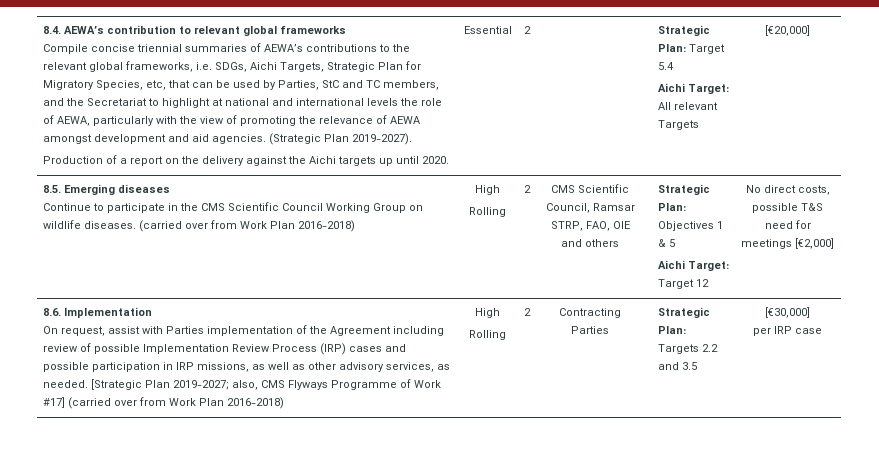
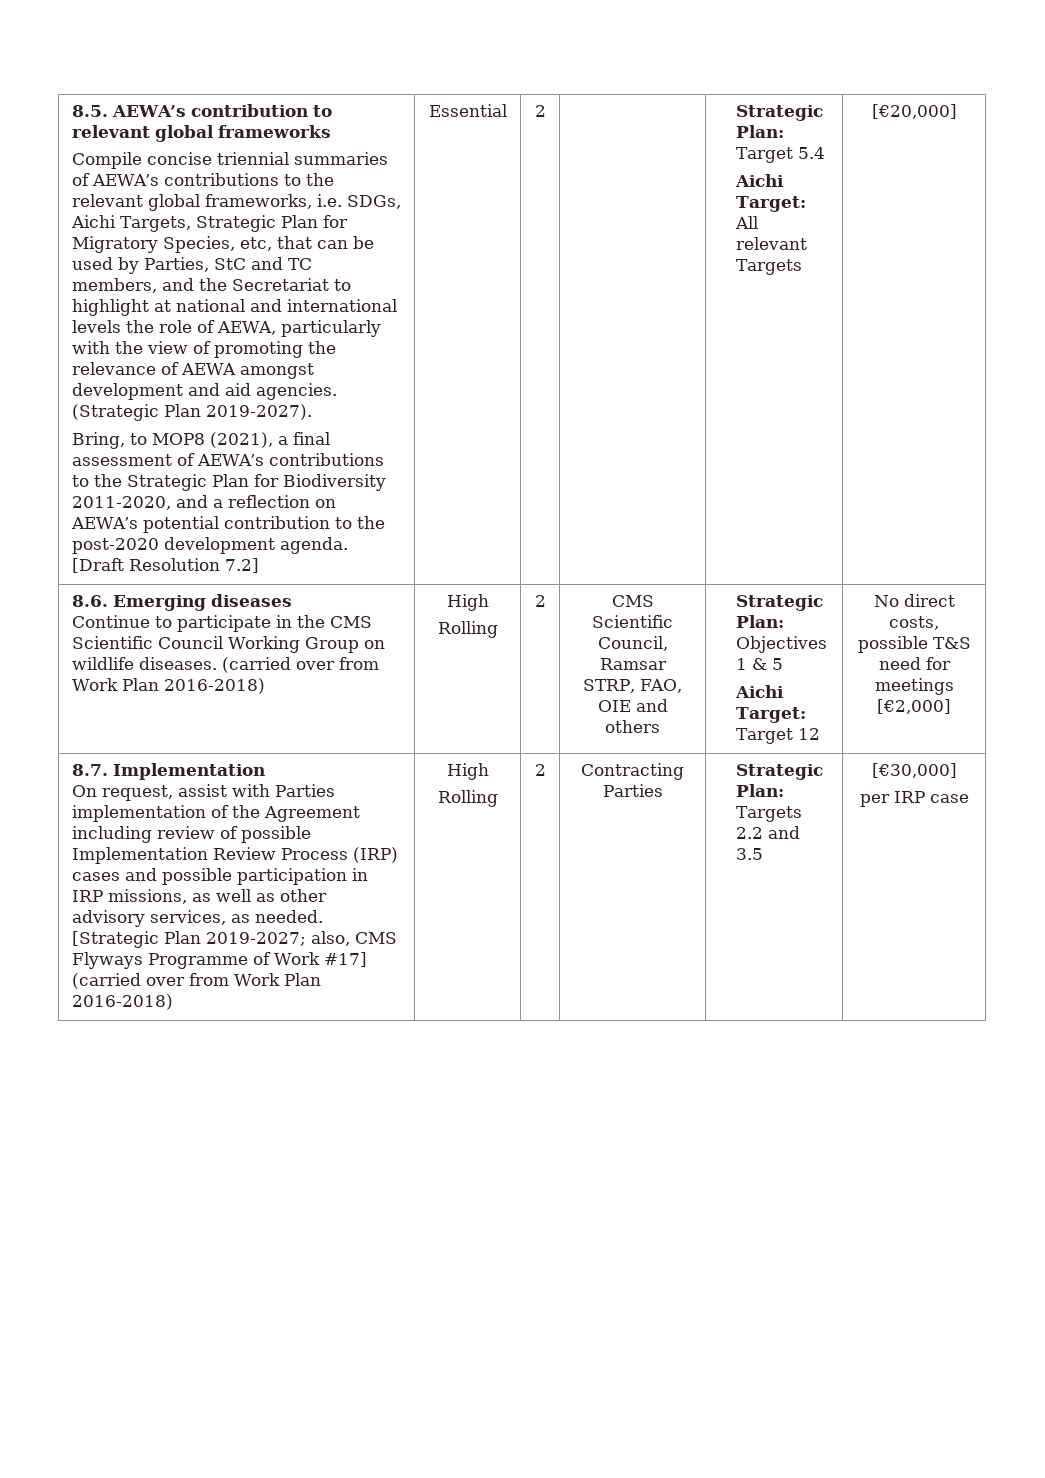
[42,26,61,34] 8.4. -> [71,105,108,117] 8.5.
[42,155,449,166] Production of a report on the delivery against the Aichi targets up until 2020. -> [71,432,330,449] [71,453,385,466] [71,474,386,491] [71,495,336,510] [70,516,386,533] [71,537,348,554] [71,558,259,573] Bring, to MOP8 (2021), a final assessment of AEWA’s contributions to the Strategic Plan for Biodiversity 2011-2020, and a reflection on AEWA’s potential contribution to the post-2020 development agenda. [Draft Resolution 7.2]
[42,185,61,193] 8.5. -> [71,595,108,607] 8.6.
[42,308,61,316] 8.6. -> [71,764,108,776] 8.7.

